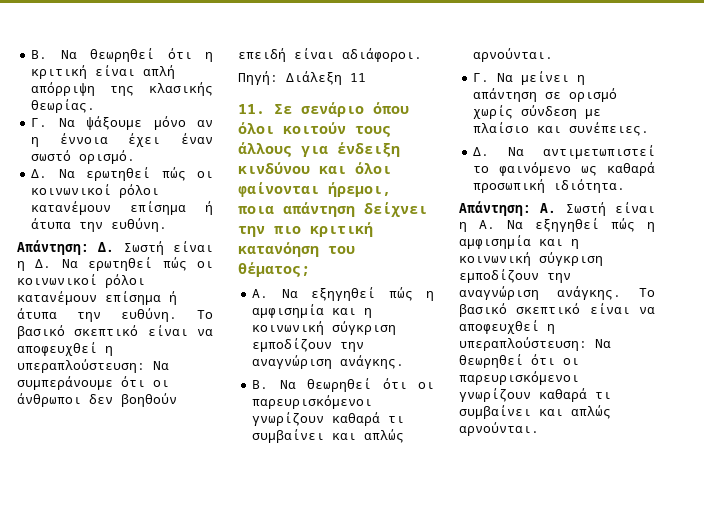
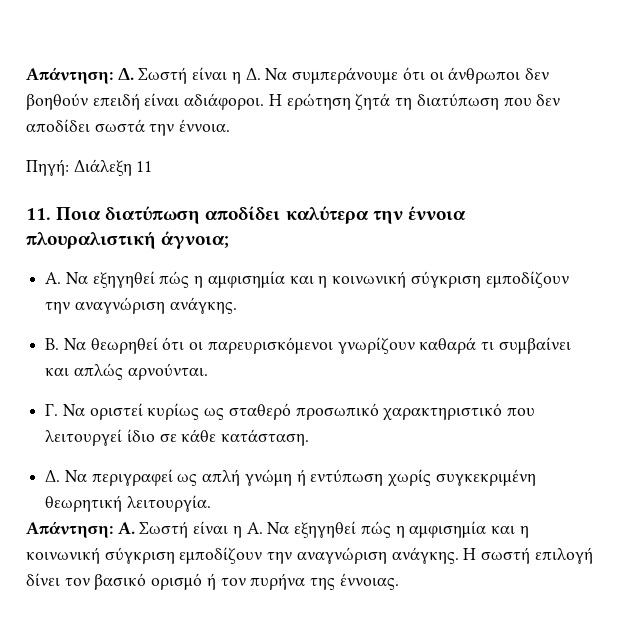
[31,48,213,62] [31,65,176,79] [31,82,213,96] [31,99,96,113] [31,116,213,130] [31,133,213,147] [31,150,136,164] [31,167,213,181] [31,184,160,198] [31,201,213,215] [31,218,168,232] Β. Να θεωρηθεί ότι η κριτική είναι απλή απόρριψη της κλασικής θεωρίας. // Γ. Να ψάξουμε μόνο αν η έννοια έχει έναν σωστό ορισμό. // Δ. Να ερωτηθεί πώς οι κοινωνικοί ρόλοι κατανέμουν επίσημα ή άτυπα την ευθύνη. // -> (26, 75) none
[88,257,213,271] [17,274,145,288] [17,291,177,305] [17,308,213,322] [17,325,214,339] [17,342,113,356] [17,359,169,373] ερωτηθεί πώς οι κοινωνικοί ρόλοι κατανέμουν επίσημα ή άτυπα την ευθύνη. Το βασικό σκεπτικό είναι να αποφευχθεί η υπεραπλούστευση: Να -> (288, 74) none
[238,71,366,85] [238,102,409,117] [238,122,391,137] [238,142,400,157] [238,162,391,174] [238,182,391,197] [238,202,427,217] [238,222,373,237] [238,242,355,257] [238,262,310,277] // Πηγή: Διάλεξη 11 // 11. Σε σενάριο όπου όλοι κοιτούν τους άλλους για ένδειξη κινδύνου και όλοι φαίνονται ήρεμοι, ποια απάντηση δείχνει την πιο κριτική κατανόηση του θέματος; -> [268,93,561,110] [26,119,231,136] [26,159,153,176] [26,206,466,224] [26,231,230,249] Η ερώτηση ζητά τη διατύπωση που δεν αποδίδει σωστά την έννοια. // Πηγή: Διάλεξη 11 // 11. Ποια διατύπωση αποδίδει καλύτερα την έννοια πλουραλιστική άγνοια;
[521,71,586,85] [473,88,618,102] [473,105,602,119] [473,122,650,136] [473,145,655,159] [473,162,655,176] [473,179,626,193] μείνει η απάντηση σε ορισμό χωρίς σύνδεση με πλαίσιο και συνέπειες. // Δ. Να αντιμετωπιστεί το φαινόμενο ως καθαρά προσωπική ιδιότητα. -> [89,403,536,421] [45,429,310,446] [45,469,536,487] [45,495,211,512] οριστεί κυρίως ως σταθερό προσωπικό χαρακτηριστικό που λειτουργεί ίδιο σε κάθε κατάσταση. // Δ. Να περιγραφεί ως απλή γνώμη ή εντύπωση χωρίς συγκεκριμένη θεωρητική λειτουργία.
[639,288,655,297] [459,303,655,317] [459,320,555,334] [459,337,611,351] [459,354,579,368] [459,371,579,385] [459,388,611,402] [459,405,611,419] [459,422,539,436] Το βασικό σκεπτικό είναι να αποφευχθεί η υπεραπλούστευση: Να θεωρηθεί ότι οι παρευρισκόμενοι γνωρίζουν καθαρά τι συμβαίνει και απλώς αρνούνται. -> [463,547,593,564] [26,573,399,590] Η σωστή επιλογή δίνει τον βασικό ορισμό ή τον πυρήνα της έννοιας.

